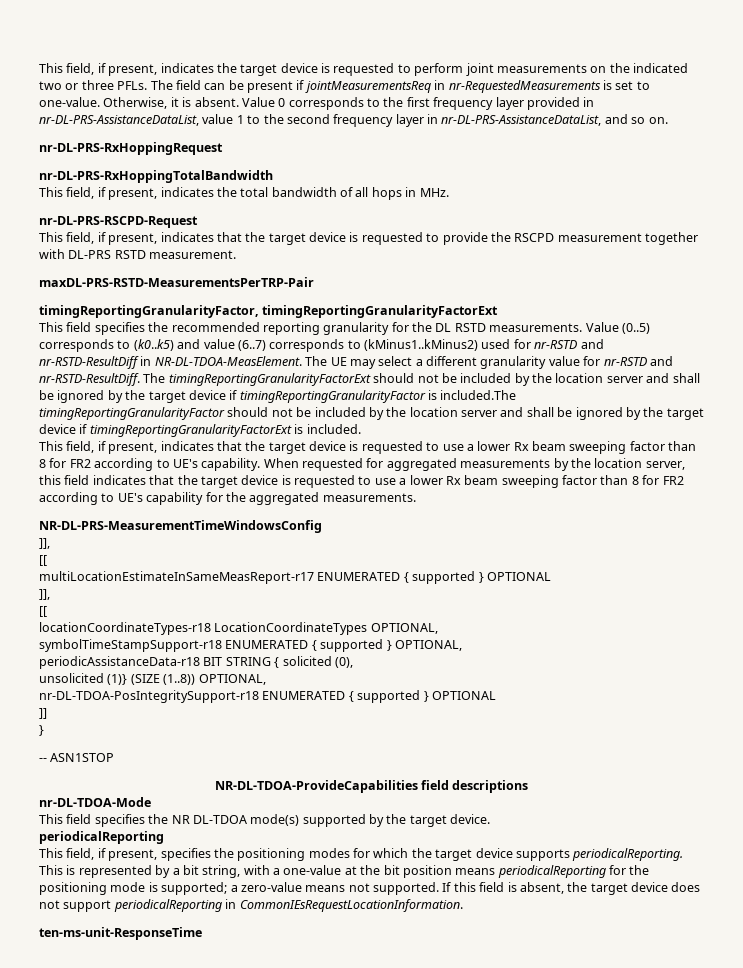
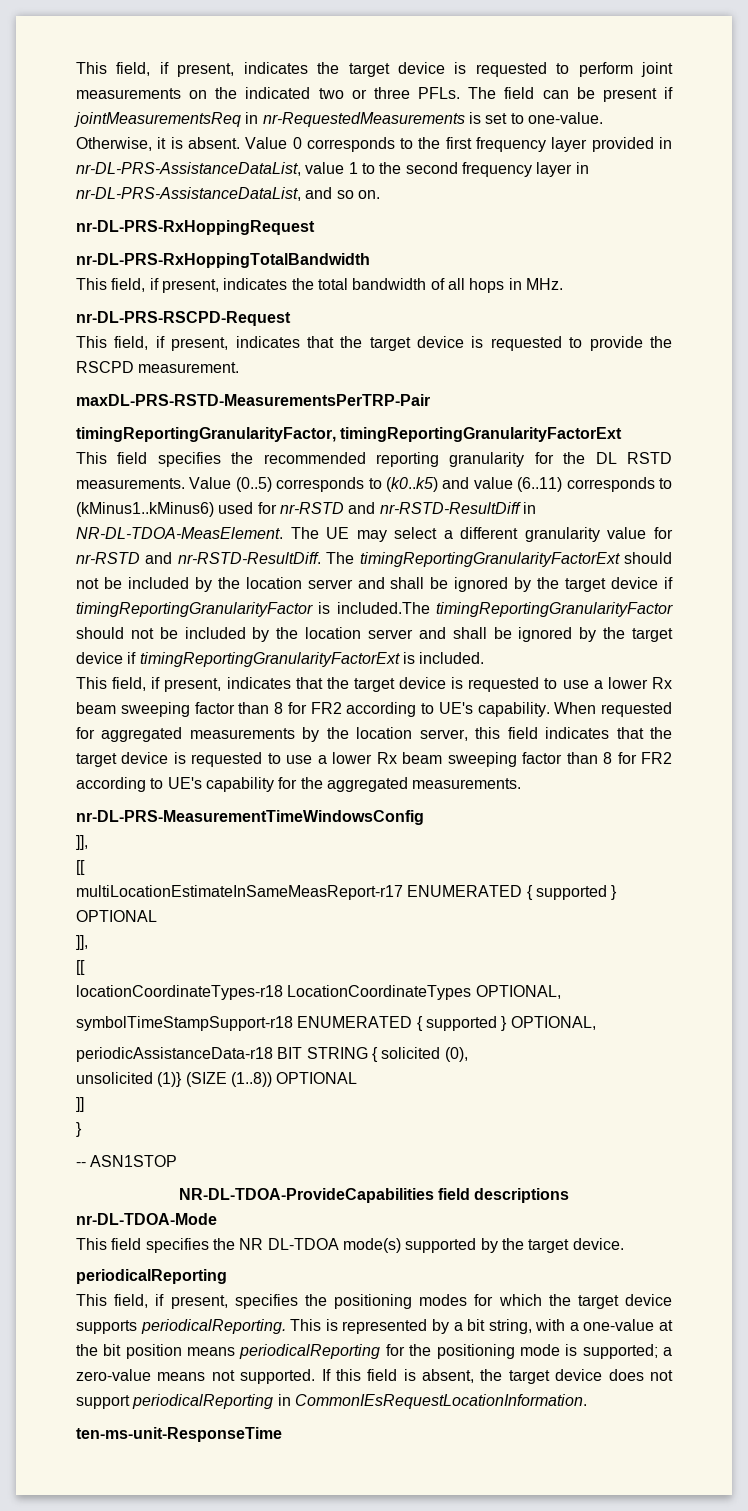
[557,232,698,245] [39,249,146,259] measurement together with DL-PRS RSTD -> (134, 367) none
[237,339,478,352] (6..7) corresponds to (kMinus1..kMinus2) -> [517,477,672,492] [76,502,214,517] (6..11) corresponds to (kMinus1..kMinus6)
[39,520,322,533] NR-DL-PRS-MeasurementTimeWindowsConfig -> [76,810,424,825] nr-DL-PRS-MeasurementTimeWindowsConfig
[198,674,266,685] [39,690,429,703] OPTIONAL, // nr-DL-TDOA-PosIntegritySupport-r18 ENUMERATED { supported } -> (272, 1079) none

